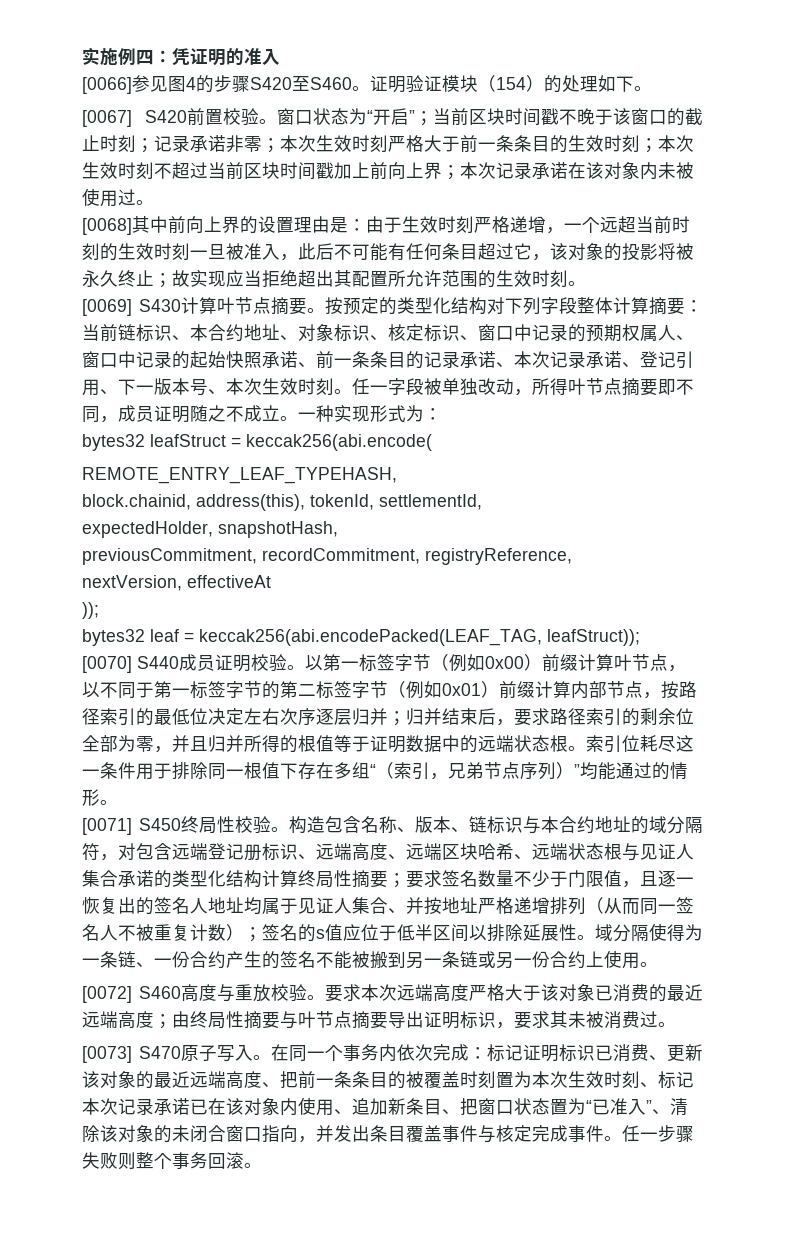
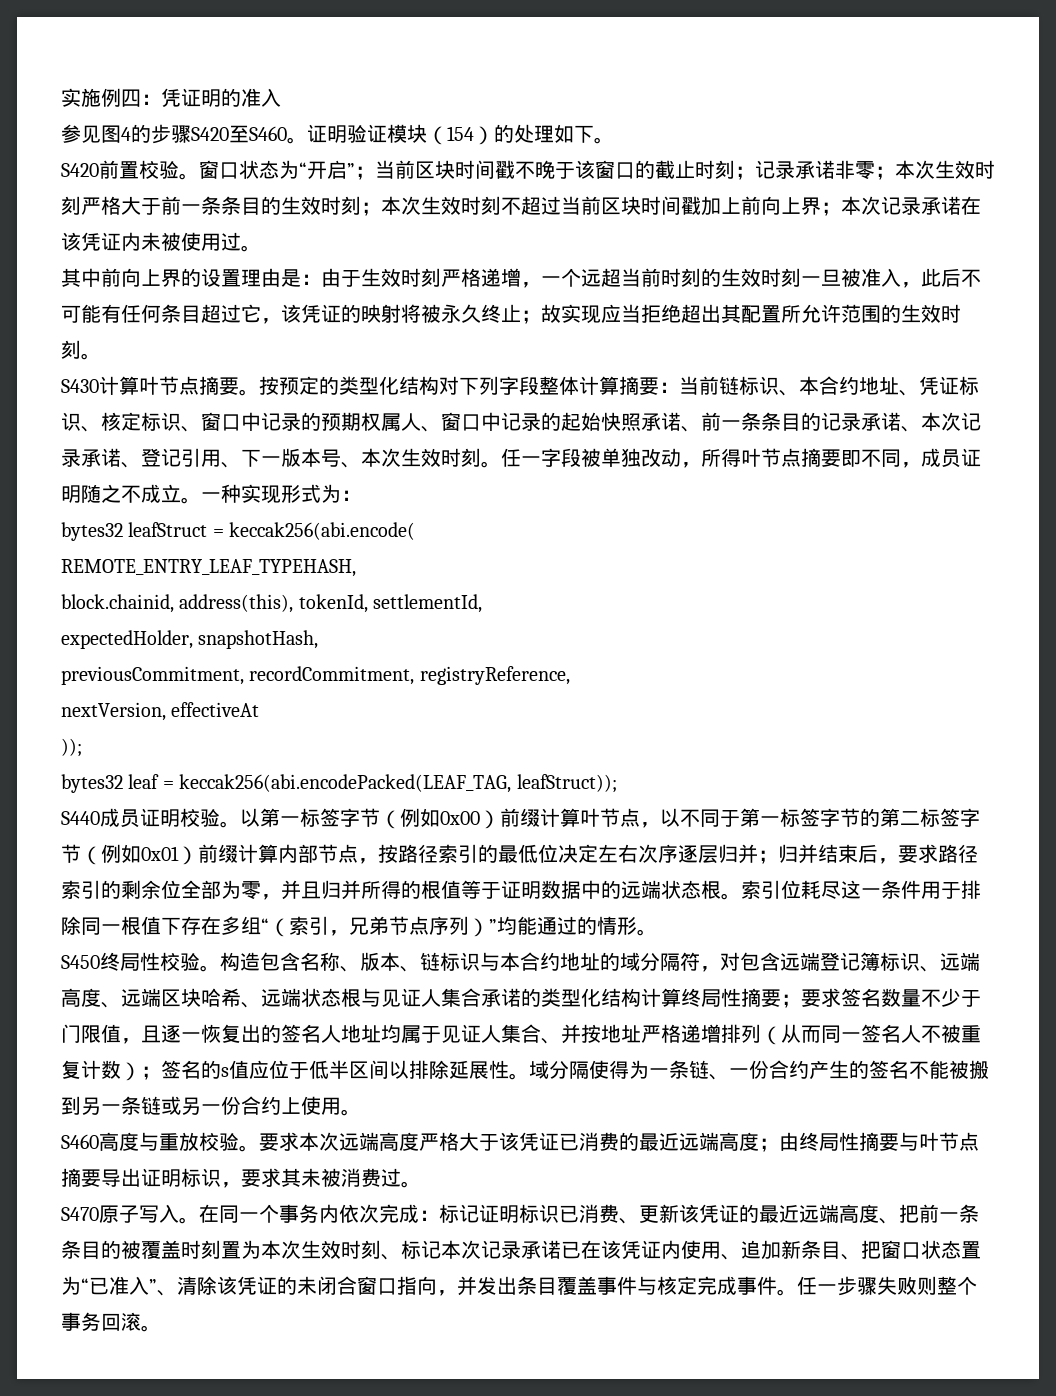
[82,77,132,94] [0066] -> (281, 97) none
[82,110,132,127] [0067] -> (614, 140) none
[604,162,640,179] 对象 -> [81,232,121,251] 凭证
[82,218,132,235] [0068] -> (261, 248) none
[568,243,658,261] 对象的投影 -> [301,304,401,323] 凭证的映射
[82,299,132,316] [0069] -> (101, 356) none
[298,324,334,341] 对象 -> [919,376,959,395] 凭证
[82,656,132,673] [0070] -> (617, 783) none
[82,818,132,835] [0071] -> (657, 932) none
[244,844,262,861] 册 -> [860,952,880,971] 簿
[82,986,132,1003] [0072] -> (361, 1112) none
[559,984,595,1001] 对象 -> [519,1132,559,1151] 凭证
[82,1046,132,1063] [0073] -> (421, 1184) none
[100,1071,136,1088] 对象 -> [699,1204,739,1223] 凭证
[244,1098,280,1115] 对象 -> [621,1240,661,1259] 凭证
[118,1125,154,1142] 对象 -> [237,1276,277,1295] 凭证

